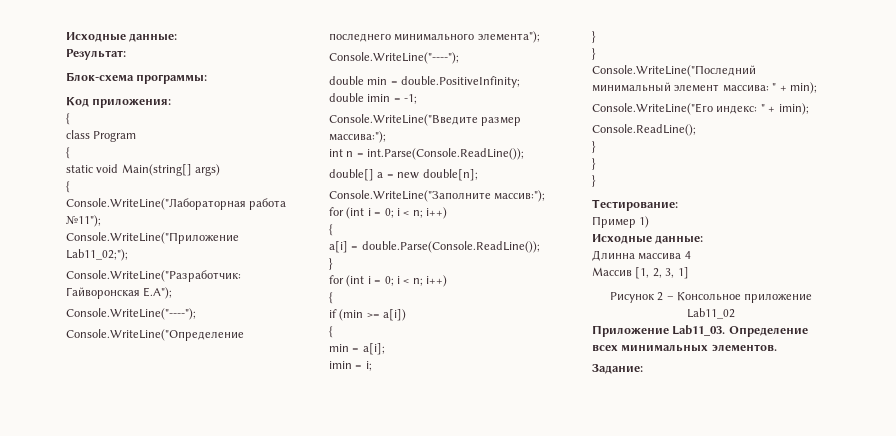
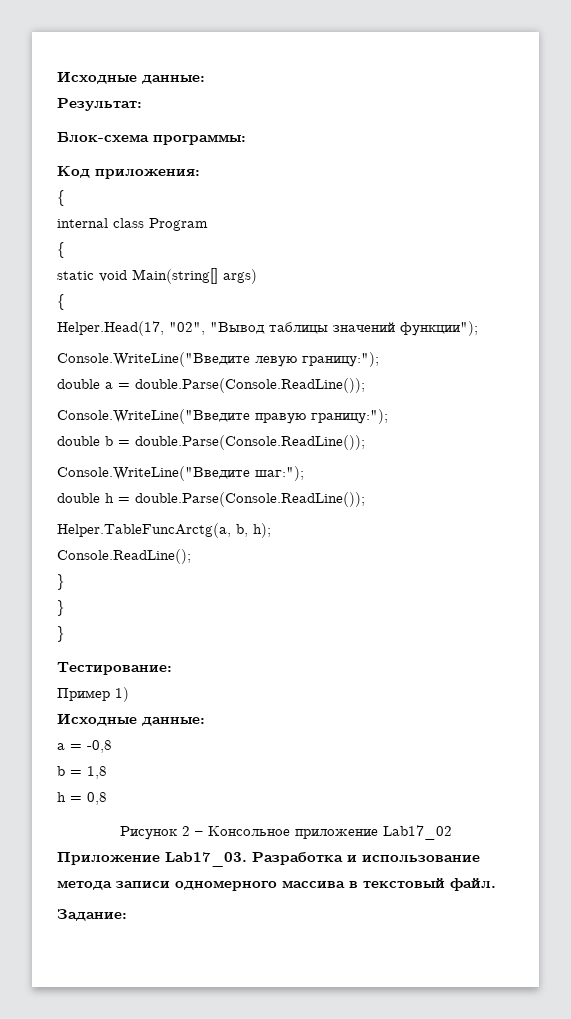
(70, 119) none -> [57,218,108,228] internal
[66,198,287,210] [66,215,101,227] [66,232,239,244] [66,249,128,261] [66,270,241,282] [66,287,173,299] [66,308,196,320] [66,329,244,341] [329,31,540,43] [329,52,459,64] [329,76,521,88] [329,93,418,104] [329,114,522,126] [329,131,386,143] [329,148,525,160] [329,169,478,181] [329,190,546,202] [329,207,447,219] [329,224,333,236] [329,241,540,253] [329,258,333,270] [329,275,447,287] [329,292,333,304] [329,309,407,321] [329,326,333,338] [329,343,385,355] [329,361,372,371] [592,31,596,43] [592,48,596,60] [592,65,756,77] [592,82,817,94] [592,103,809,115] Console.WriteLine("Лабораторная работа №11"); // Console.WriteLine("Приложение Lab11_02;"); // Console.WriteLine("Разработчик: Гайворонская Е.А"); // Console.WriteLine("----"); // Console.WriteLine("Определение последнего минимального элемента"); // Console.WriteLine("----"); // double min = double.PositiveInfinity; // double imin = -1; // Console.WriteLine("Введите размер массива:"); // int n = int.Parse(Console.ReadLine()); // double[] a = new double[n]; // Console.WriteLine("Заполните массив:"); // for (int i = 0; i < n; i++) // { // a[i] = double.Parse(Console.ReadLine()); // } // for (int i = 0; i < n; i++) // { // if (min >= a[i]) // { // min = a[i]; // imin = i; // } // } // Console.WriteLine("Последний минимальный элемент массива: " + min); // Console.WriteLine("Его индекс: " + imin); -> [57,321,478,336] [57,352,379,367] [57,378,365,393] [57,409,388,424] [57,435,365,450] [57,466,304,481] [57,492,365,507] [57,523,271,538] Helper.Head(17, "02", "Вывод таблицы значений функции"); // Console.WriteLine("Введите левую границу:"); // double a = double.Parse(Console.ReadLine()); // Console.WriteLine("Введите правую границу:"); // double b = double.Parse(Console.ReadLine()); // Console.WriteLine("Введите шаг:"); // double h = double.Parse(Console.ReadLine()); // Helper.TableFuncArctg(a, b, h);
[592,250,691,261] [592,267,689,279] Длинна массива 4 // Массив [1, 2, 3, 1] -> [57,740,112,753] [57,766,107,779] [57,792,107,805] a = -0,8 // b = 1,8 // h = 0,8
[687,308,735,319] Lab11_02 -> [382,825,452,840] Lab17_02
[672,325,808,337] [592,344,777,352] Lab11_03. Определение всех минимальных элементов. -> [165,852,480,867] [57,878,496,891] Lab17_03. Разработка и использование метода записи одномерного массива в текстовый файл.

